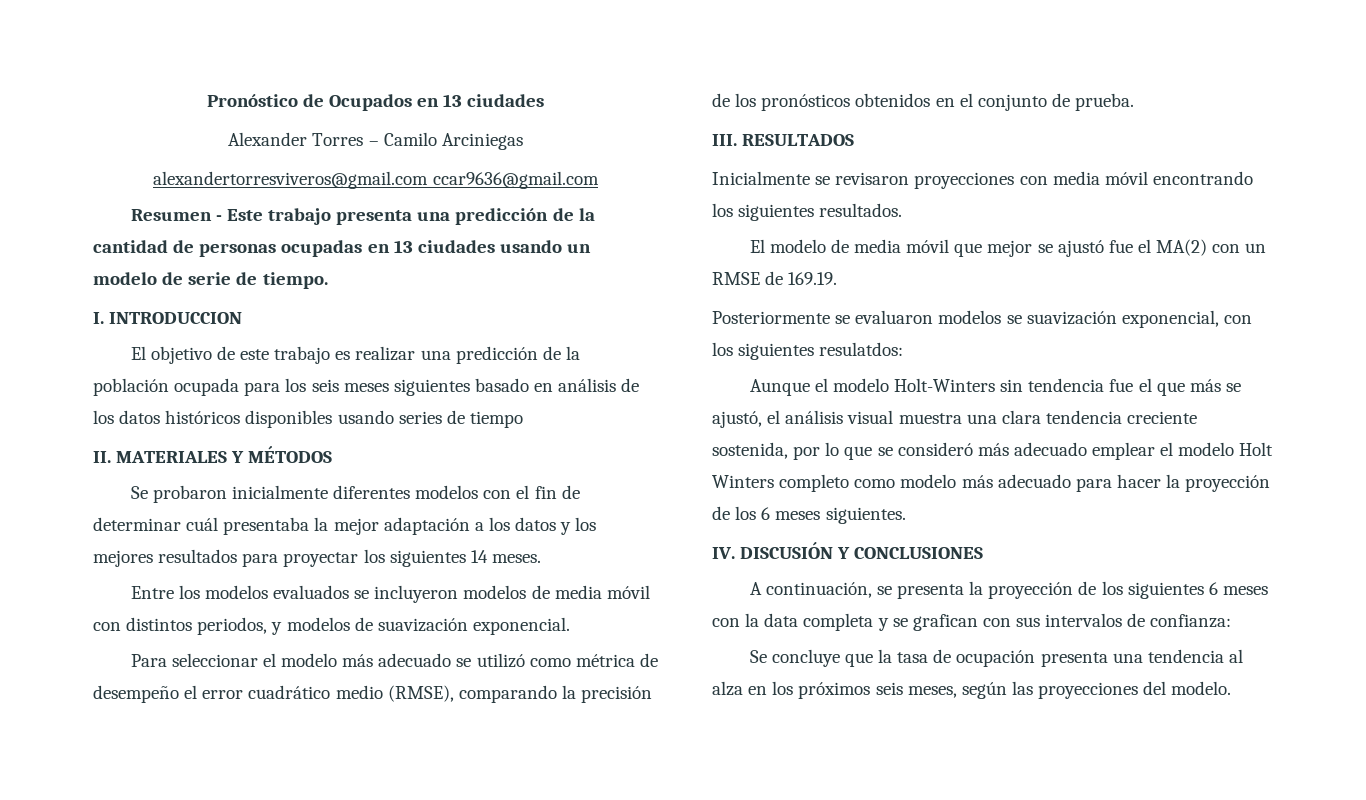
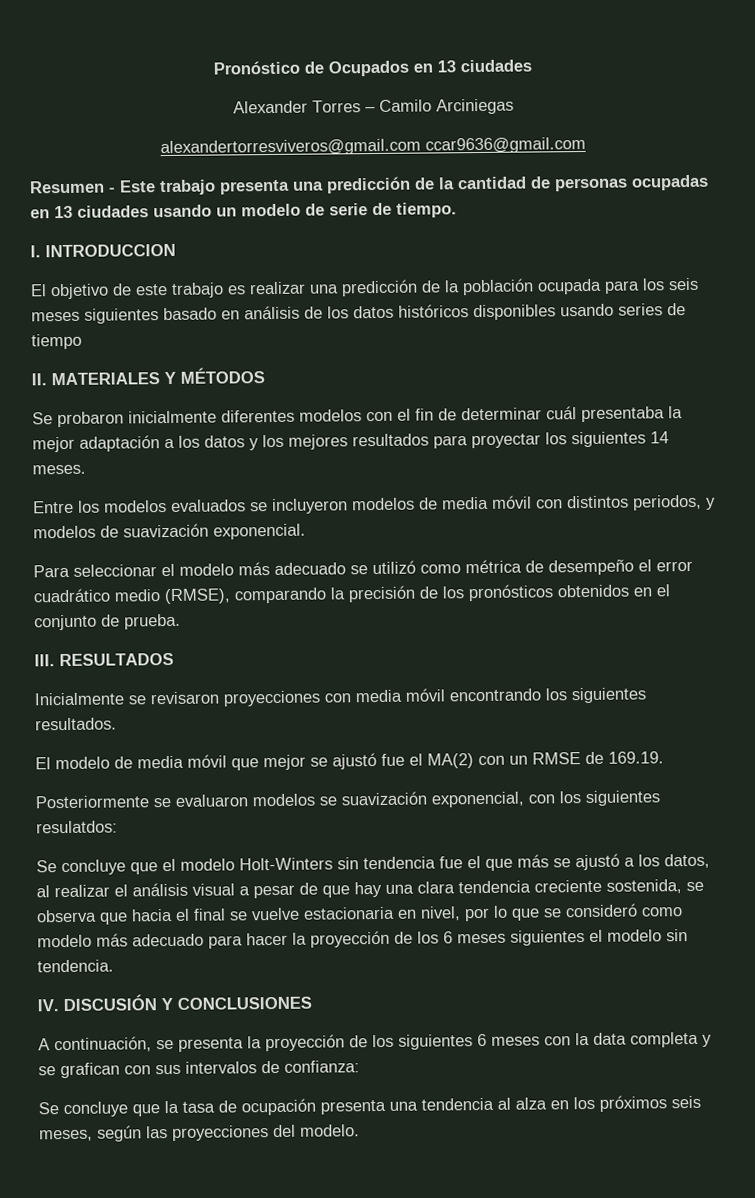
[749,379,810,396] Aunque -> [36,859,158,876] Se concluye que
[712,410,962,428] ajustó, el análisis visual muestra -> [575,853,710,871] [36,881,382,899] ajustó a los datos, al realizar el análisis visual a pesar de que hay
(788, 450) none -> [686,881,704,892] [36,906,461,925] se observa que hacia el final se vuelve estacionaria en nivel,
[977,442,1274,460] [712,474,850,492] más adecuado emplear el modelo Holt Winters completo -> (638, 910) none
[825,507,906,524] siguientes. -> [510,929,688,946] [37,959,114,973] siguientes el modelo sin tendencia.

